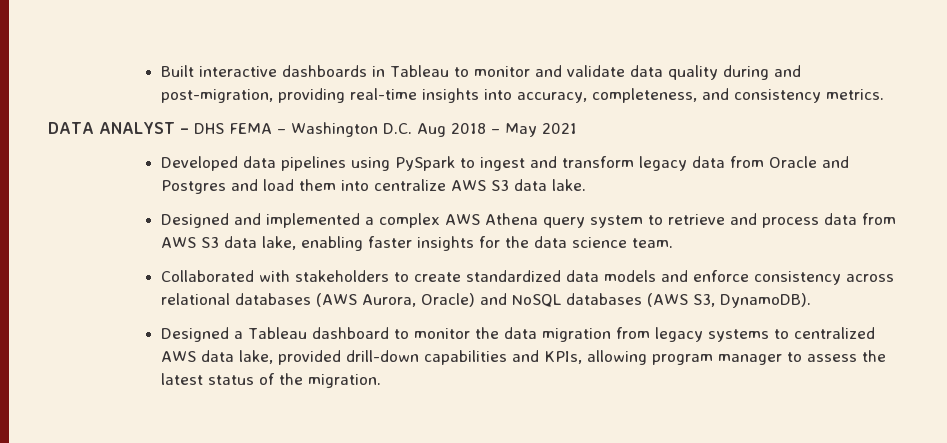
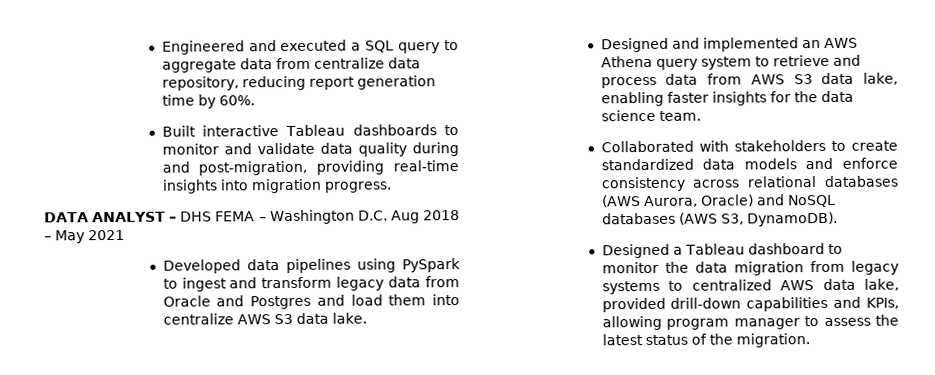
[161,65,450,77] Built interactive dashboards in Tableau -> [161,39,459,55] [161,57,421,73] [161,75,436,91] [161,94,255,109] [161,124,437,137] Engineered and executed a SQL query to aggregate data from centralize data repository, reducing report generation time by 60%. // Built interactive Tableau dashboards
[517,88,885,103] accuracy, completeness, and consistency metrics. -> [250,178,392,194] migration progress.
[365,213,441,228] a complex -> [801,40,821,49] an

